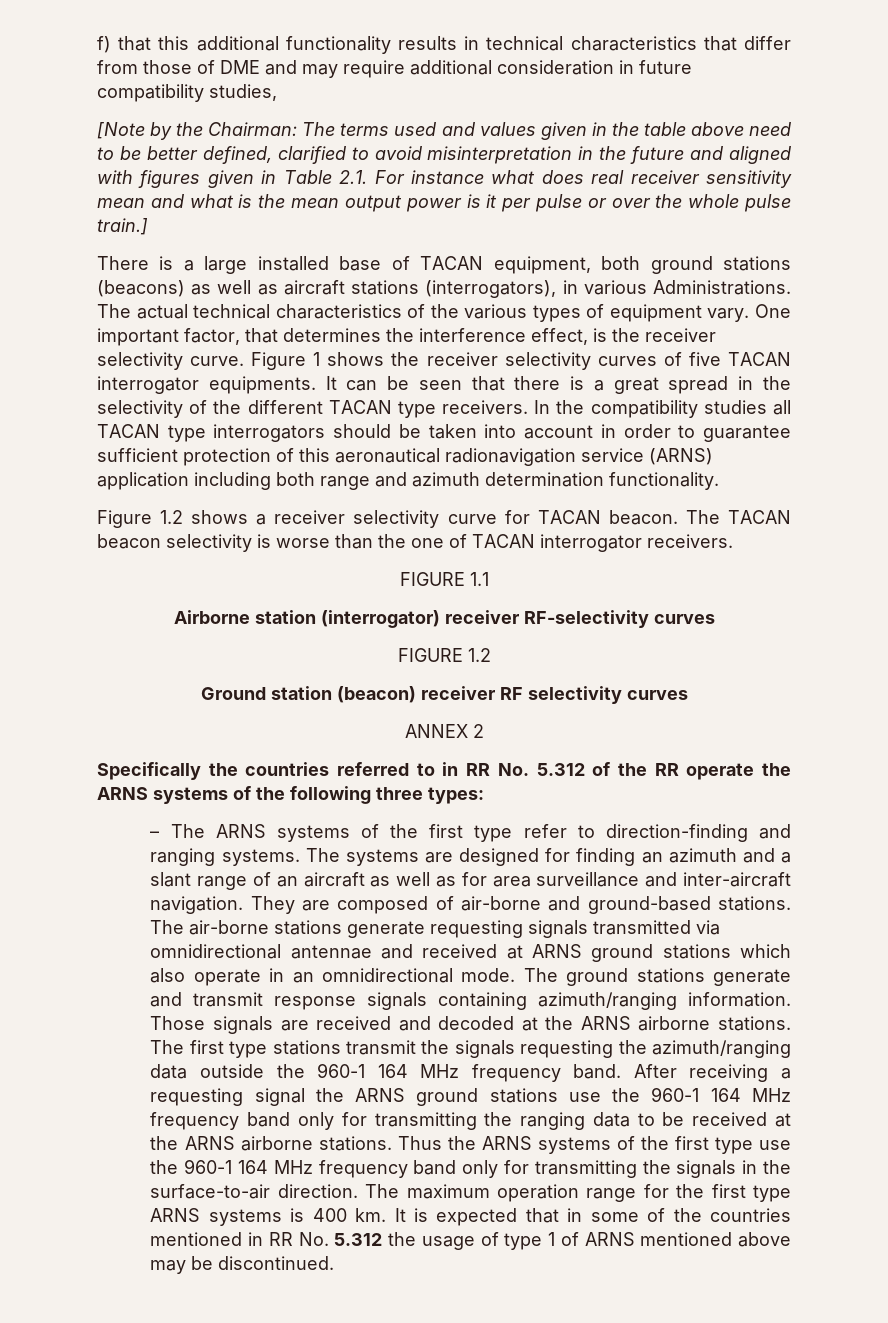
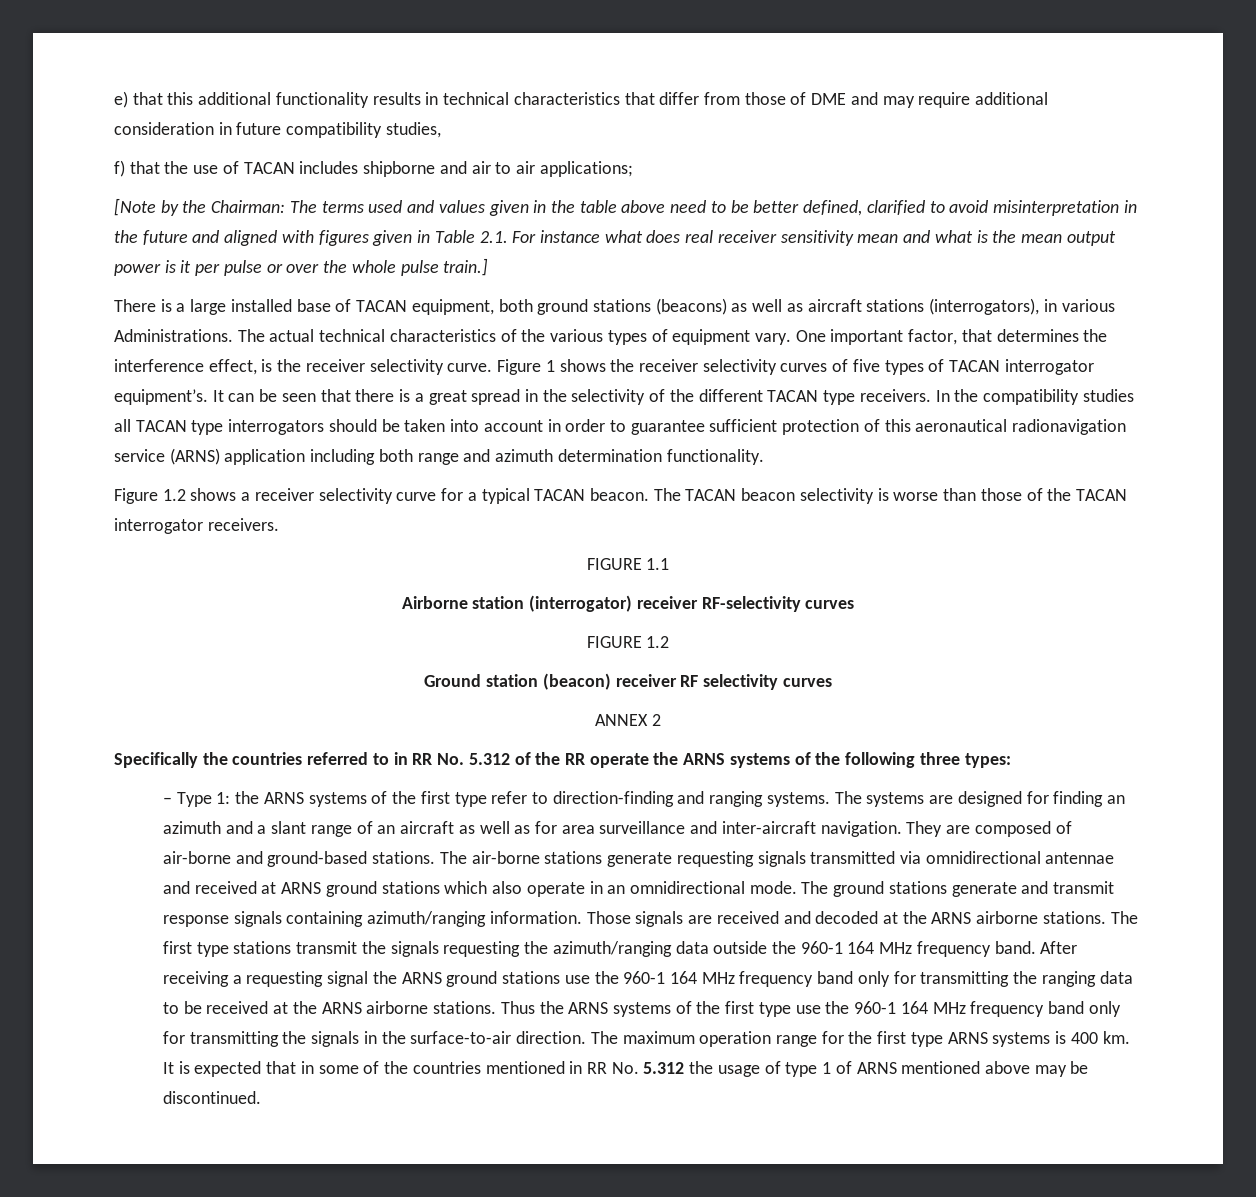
[97,36,111,53] f) -> [114,91,128,108] e)
(277, 92) none -> [114,160,633,177] // f) that the use of TACAN includes shipborne and air to air applications;
[728,352,791,366] [97,376,316,394] TACAN interrogator equipments. -> [884,359,1094,375] [114,389,208,405] types of TACAN interrogator equipment’s.
(530, 517) none -> [467,488,530,504] a typical
[378,534,467,548] the one of -> [980,488,1072,501] those of the
[170,824,205,838] The -> [176,791,260,807] Type 1: the

